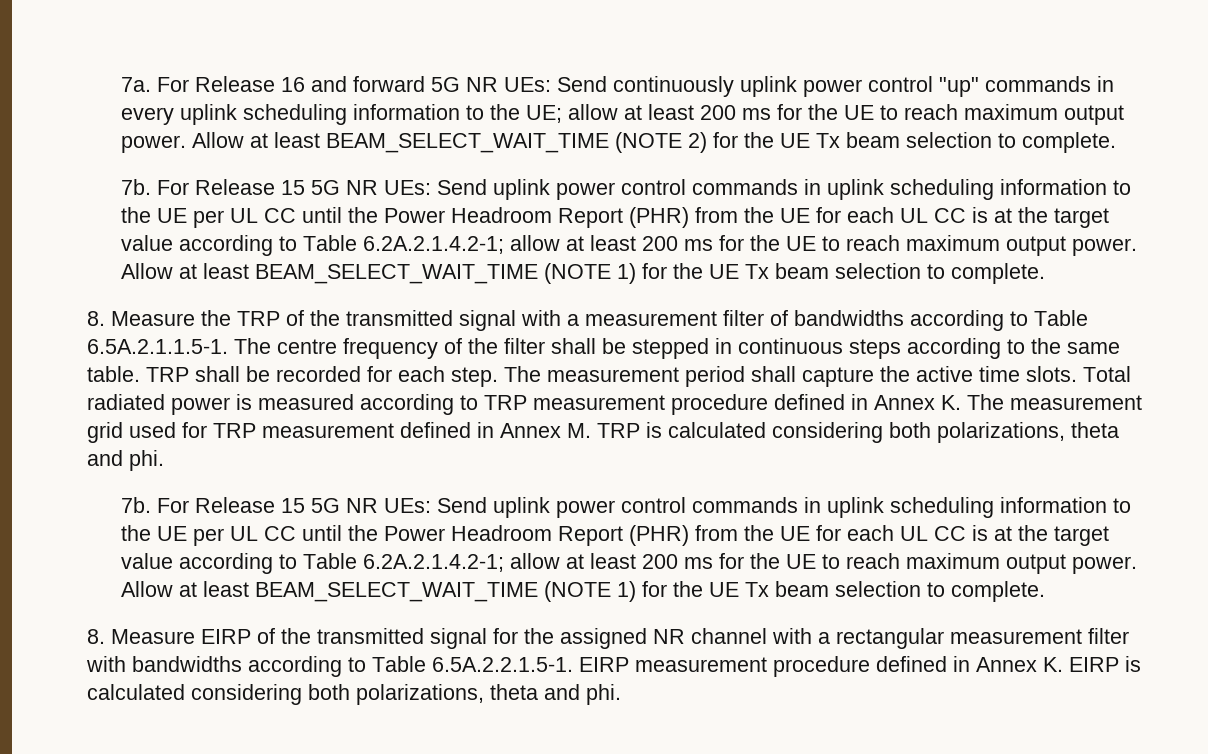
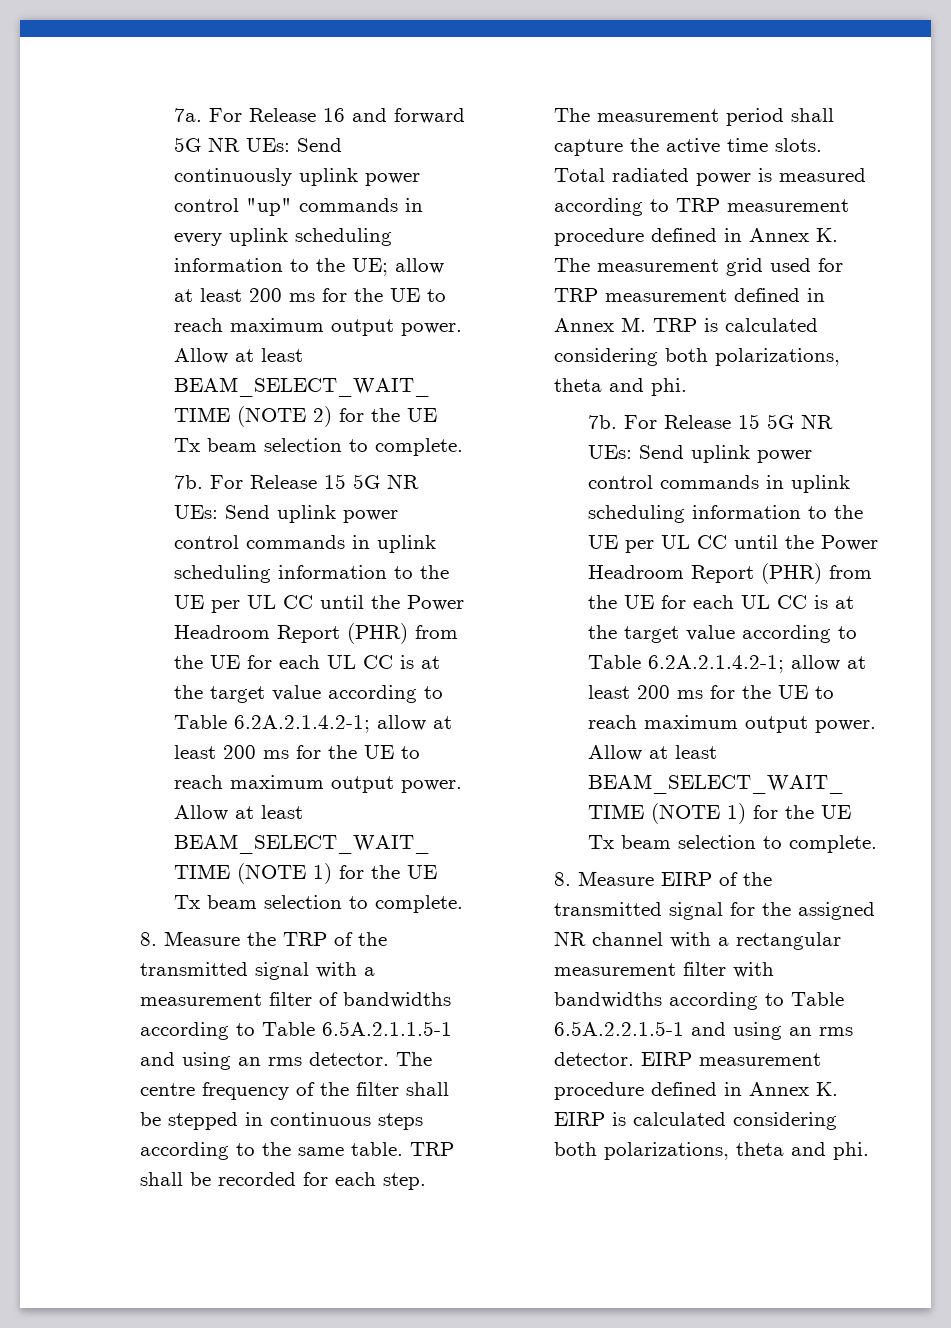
[86,339,228,354] 6.5A.2.1.1.5-1. -> [322,1021,453,1036] [140,1052,390,1070] 6.5A.2.1.1.5-1 and using an rms detector.
[431,657,573,672] 6.5A.2.2.1.5-1. -> [554,1021,854,1040] [554,1052,635,1066] 6.5A.2.2.1.5-1 and using an rms detector.

